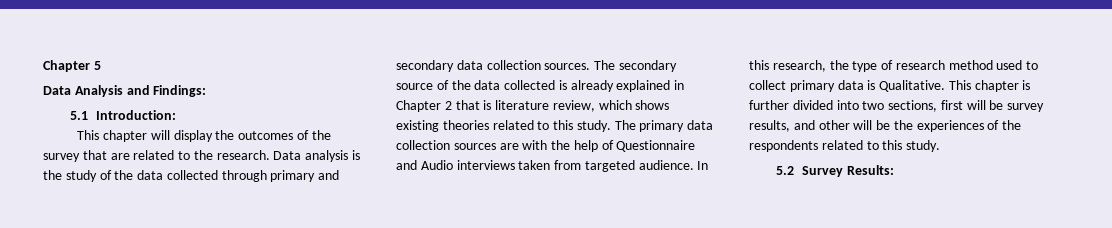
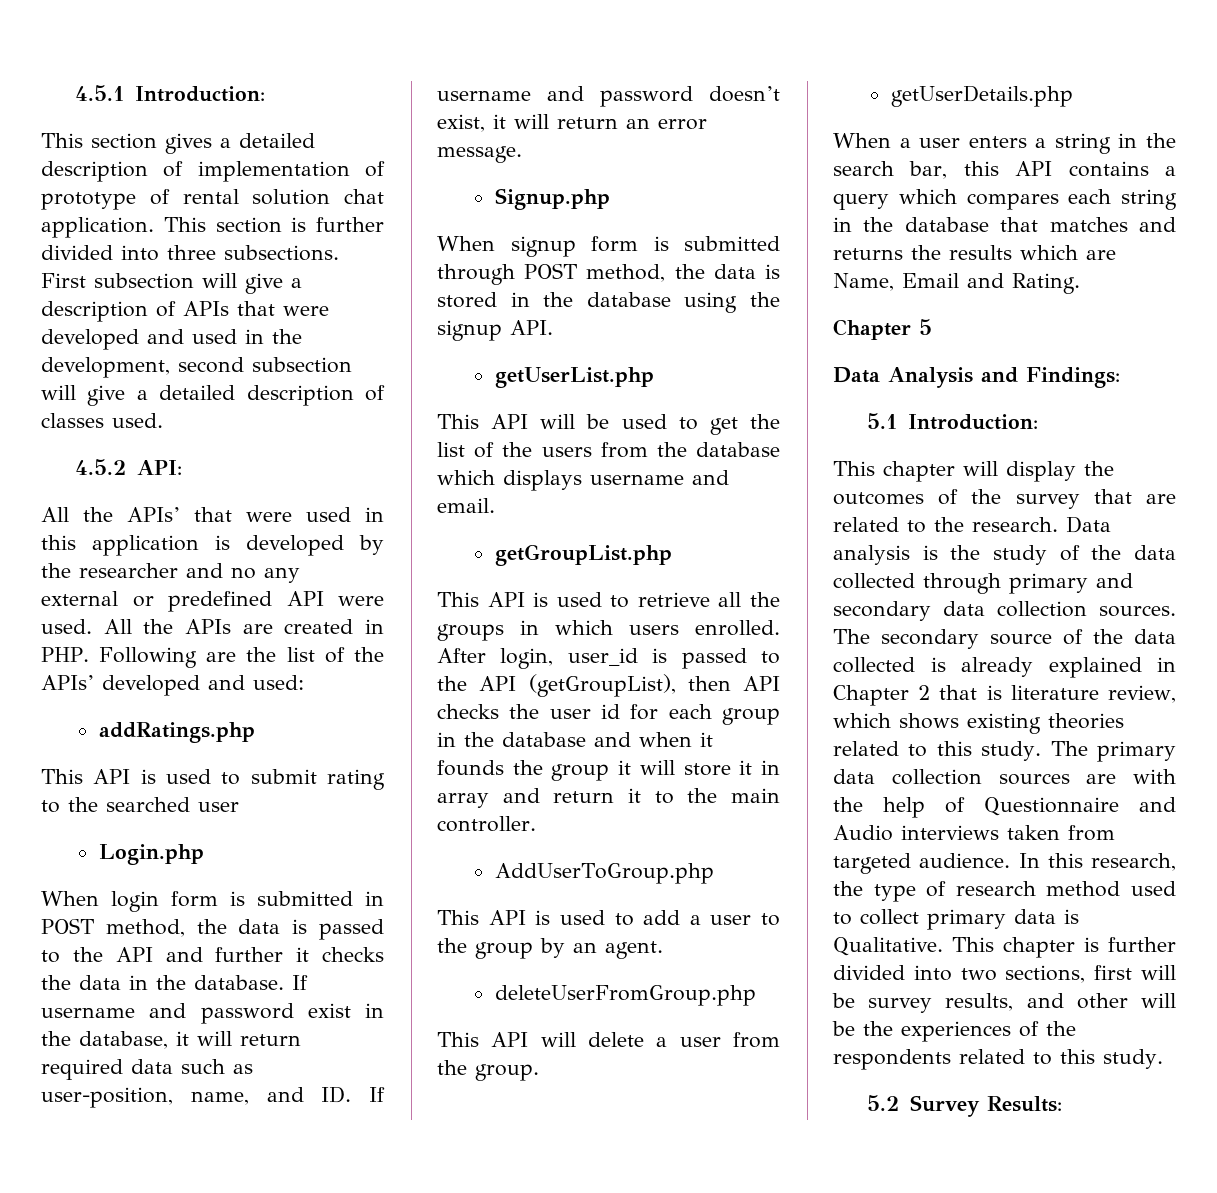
(43, 66) none -> [75,85,265,102] [41,133,315,154] [41,161,385,182] [41,189,384,210] [41,217,384,238] [41,245,339,261] [41,273,302,294] [41,301,329,322] [41,329,302,350] [41,357,352,378] [41,385,385,406] [41,413,163,428] [75,459,182,475] [41,507,384,522] [41,535,384,556] [41,563,300,583] [41,591,384,612] [41,619,384,634] [41,647,384,668] [41,675,304,696] [98,722,255,743] [41,769,385,790] [41,797,239,813] [98,844,204,865] [41,891,384,912] [41,918,385,940] [41,947,384,963] [41,975,308,990] [41,1003,384,1024] [41,1031,301,1049] [41,1059,253,1080] [41,1086,385,1108] [437,86,780,107] [437,114,707,132] [437,146,522,163] [494,188,610,210] [437,236,780,257] [437,263,780,285] [437,292,780,313] [437,320,553,341] [494,367,654,388] [437,414,780,435] [437,442,780,458] [437,470,729,491] [437,498,495,513] [494,544,672,566] [437,592,780,608] [437,620,780,641] [437,648,780,669] [437,674,780,697] [437,704,780,725] [437,732,713,747] [437,760,780,781] [437,788,780,808] [437,816,536,832] [494,863,714,884] [437,910,780,926] [437,938,663,959] [494,985,756,1006] [437,1032,780,1048] [437,1060,539,1081] [890,85,1073,107] [833,133,1176,154] [833,161,1176,179] [833,189,1177,210] [833,217,1176,232] [833,245,1116,260] [833,273,1080,294] 4.5.1 Introduction: // This section gives a detailed description of implementation of prototype of rental solution chat application. This section is further divided into three subsections. First subsection will give a description of APIs that were developed and used in the development, second subsection will give a detailed description of classes used. // 4.5.2 API: // All the APIs’ that were used in this application is developed by the researcher and no any external or predefined API were used. All the APIs are created in PHP. Following are the list of the APIs’ developed and used: // addRatings.php // This API is used to submit rating to the searched user // Login.php // When login form is submitted in POST method, the data is passed to the API and further it checks the data in the database. If username and password exist in the database, it will return required data such as user-position, name, and ID. If username and password doesn’t exist, it will return an error message. // Signup.php // When signup form is submitted through POST method, the data is stored in the database using the signup API. // getUserList.php // This API will be used to get the list of the users from the database which displays username and email. // getGroupList.php // This API is used to retrieve all the groups in which users enrolled. After login, user_id is passed to the API (getGroupList), then API checks the user id for each group in the database and when it founds the group it will store it in array and return it to the main controller. // AddUserToGroup.php // This API is used to add a user to the group by an agent. // deleteUserFromGroup.php // This API will delete a user from the group. // getUserDetails.php // When a user enters a string in the search bar, this API contains a query which compares each string in the database that matches and returns the results which are Name, Email and Rating. //

